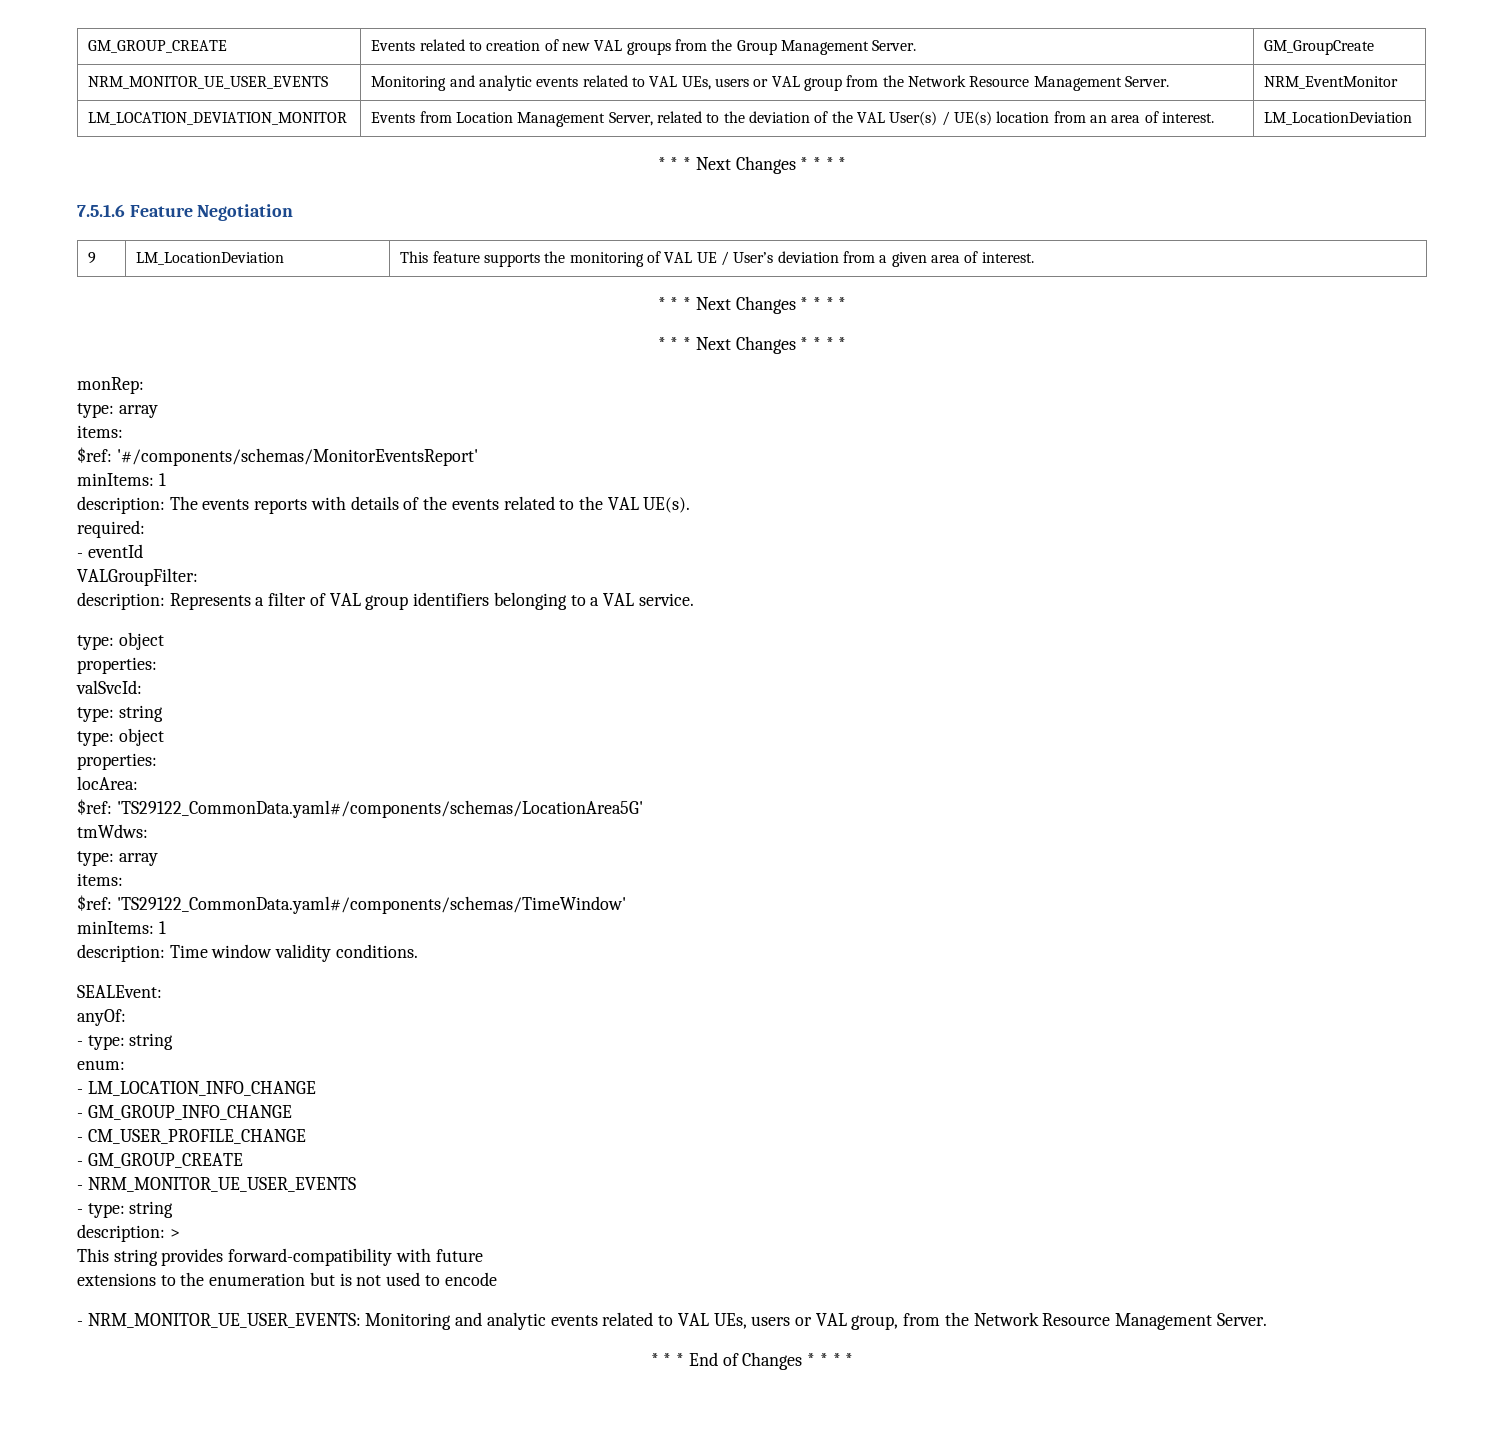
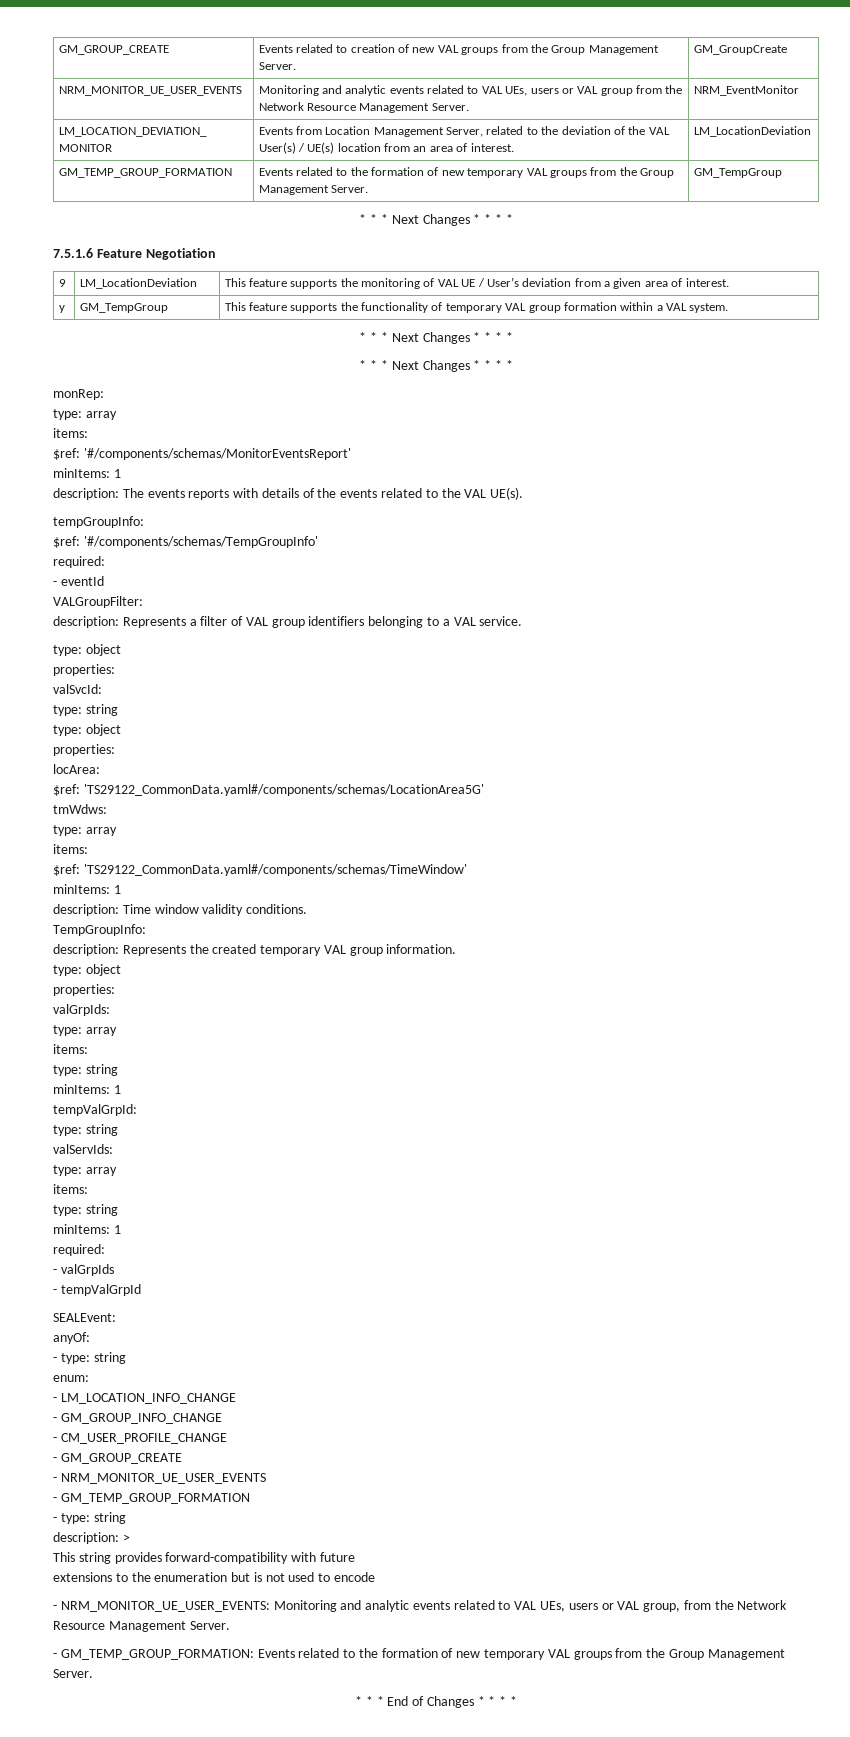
(1413, 118) none -> [58,168,232,178] [258,167,675,178] [258,185,368,195] [693,168,782,178] // GM_TEMP_GROUP_FORMATION | Events related to the formation of new temporary VAL groups from the Group Management Server. | GM_TempGroup
(1034, 257) none -> [58,305,65,313] [79,303,168,313] [224,302,729,313] // y | GM_TempGroup | This feature supports the functionality of temporary VAL group formation within a VAL system.
(691, 505) none -> [53,516,144,528] [53,536,318,548] // tempGroupInfo: // $ref: '#/components/schemas/TempGroupInfo'
(418, 951) none -> [53,924,146,936] [53,944,457,956] [53,964,121,976] [53,984,115,996] [53,1004,110,1016] [53,1025,117,1036] [53,1044,88,1054] [53,1064,118,1076] [53,1084,121,1094] [53,1104,137,1116] [53,1124,118,1136] [53,1144,113,1154] [53,1165,117,1176] [53,1184,88,1194] [53,1204,118,1216] [53,1224,121,1234] [53,1244,105,1256] [53,1264,114,1276] [53,1284,141,1296] // TempGroupInfo: // description: Represents the created temporary VAL group information. // type: object // properties: // valGrpIds: // type: array // items: // type: string // minItems: 1 // tempValGrpId: // type: string // valServIds: // type: array // items: // type: string // minItems: 1 // required: // - valGrpIds // - tempValGrpId
(356, 1184) none -> [53,1493,250,1504] // - GM_TEMP_GROUP_FORMATION
(1267, 1319) none -> [53,1648,785,1660] [53,1669,93,1678] // - GM_TEMP_GROUP_FORMATION: Events related to the formation of new temporary VAL groups from the Group Management Server.

